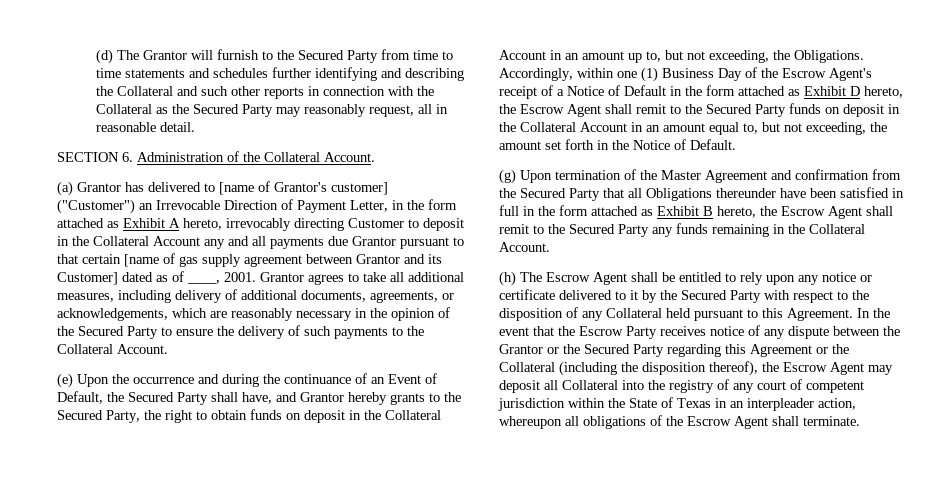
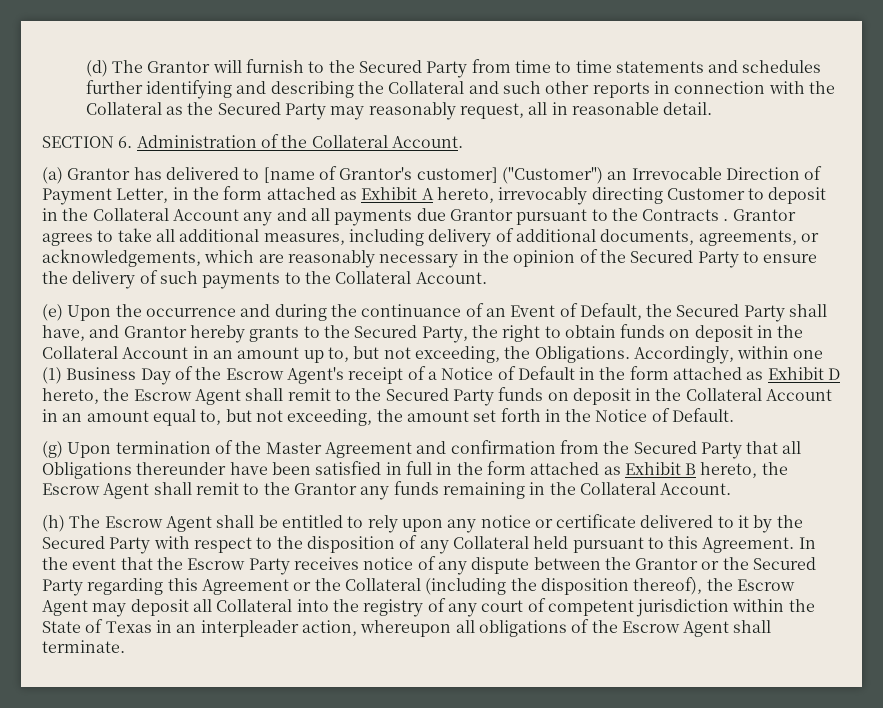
[57,253,442,267] [57,271,256,285] that certain [name of gas supply agreement between Grantor and its Customer] dated as of ____, 2001. -> [611,208,729,221] the Contracts .
[569,224,649,237] Secured Party -> [293,483,357,495] Grantor

